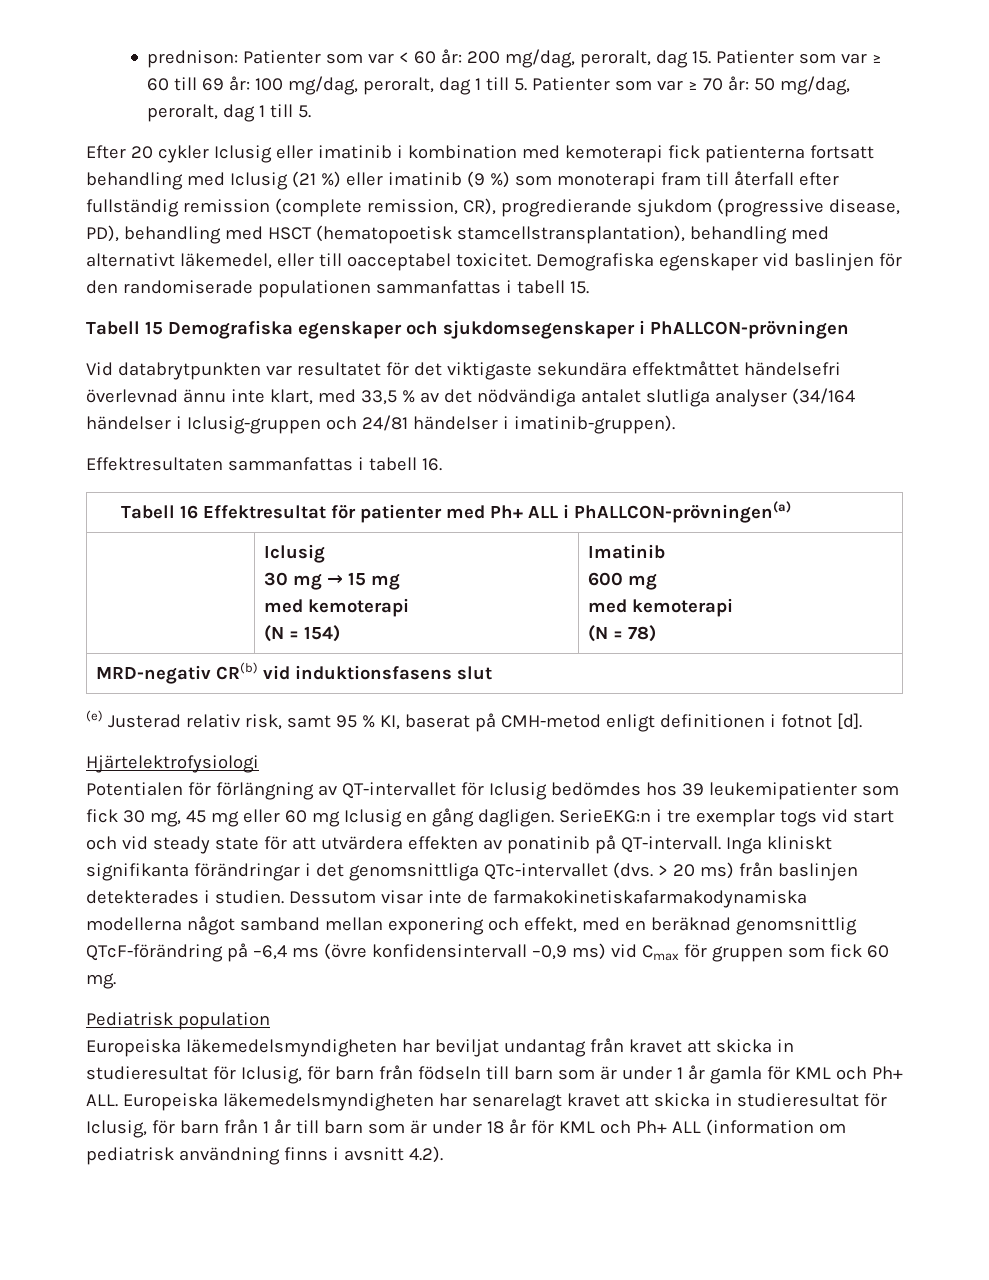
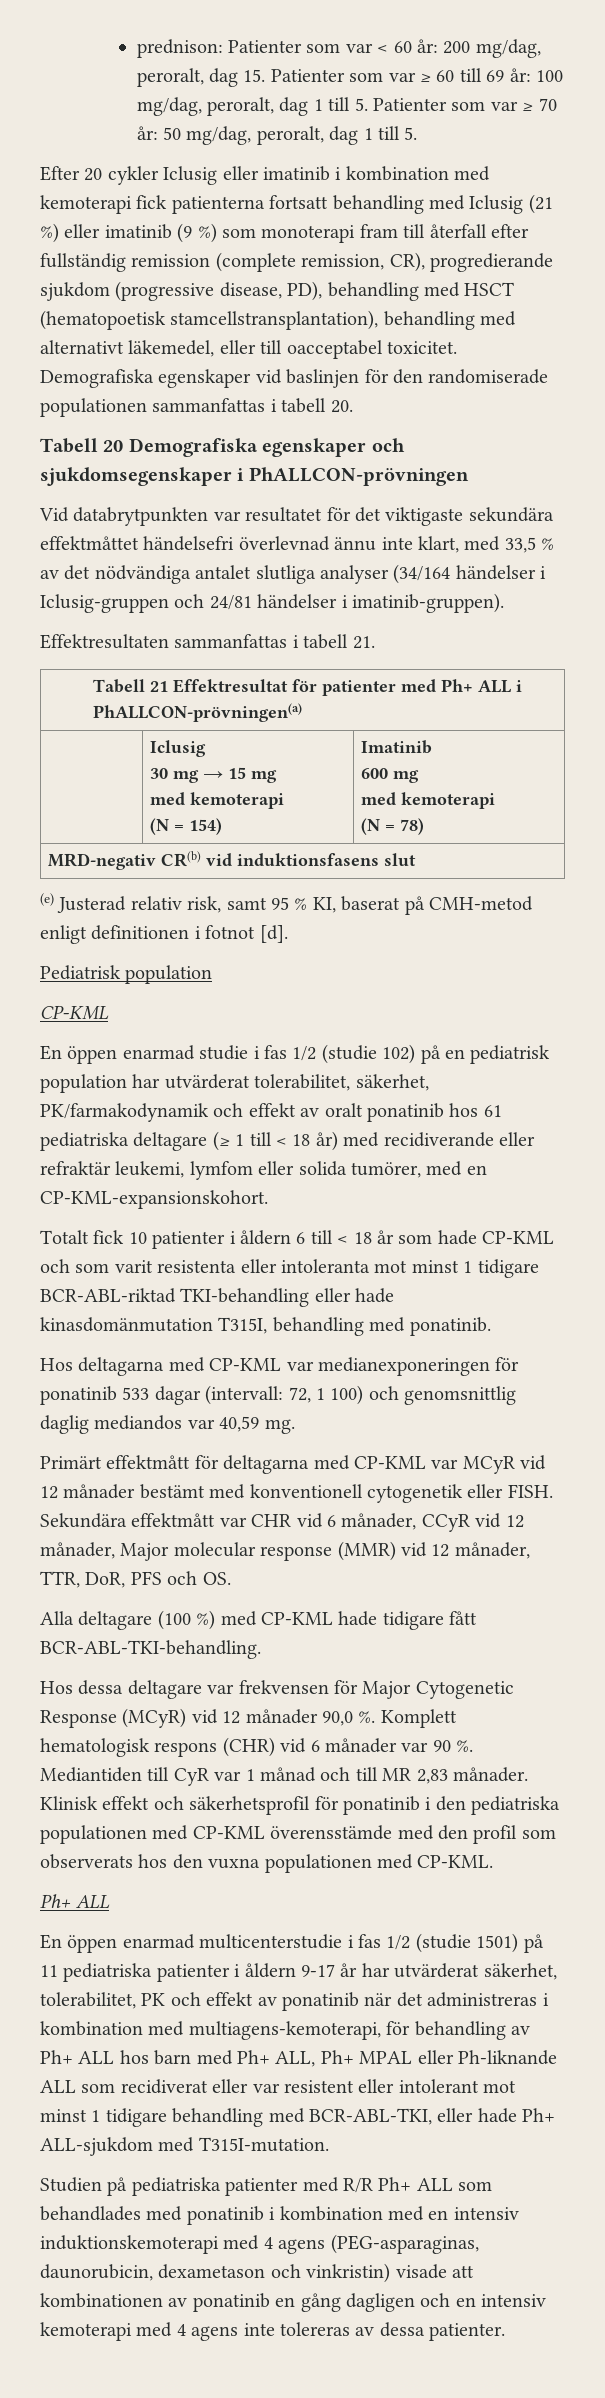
[569,281,589,294] [86,321,163,335] 15. // Tabell 15 -> [330,400,353,413] [40,438,124,453] 20. // Tabell 20
[421,458,442,471] [120,505,198,519] 16. // Tabell 16 -> [352,636,375,649] [92,679,168,693] 21. // Tabell 21
[86,755,259,773] [86,782,899,800] [86,808,894,827] [86,835,832,854] [86,862,858,881] [86,890,807,908] [86,916,857,935] [86,943,889,962] [86,973,116,989] [86,1012,270,1030] [86,1038,794,1057] [86,1065,903,1084] [86,1093,887,1111] [86,1119,846,1138] [86,1146,443,1165] Hjärtelektrofysiologi // Potentialen för förlängning av QT-intervallet för Iclusig bedömdes hos 39 leukemipatienter som fick 30 mg, 45 mg eller 60 mg Iclusig en gång dagligen. SerieEKG:n i tre exemplar togs vid start och vid steady state för att utvärdera effekten av ponatinib på QT-intervall. Inga kliniskt signifikanta förändringar i det genomsnittliga QTc-intervallet (dvs. > 20 ms) från baslinjen detekterades i studien. Dessutom visar inte de farmakokinetiskafarmakodynamiska modellerna något samband mellan exponering och effekt, med en beräknad genomsnittlig QTcF-förändring på –6,4 ms (övre konfidensintervall –0,9 ms) vid Cmax för gruppen som fick 60 mg. // Pediatrisk population // Europeiska läkemedelsmyndigheten har beviljat undantag från kravet att skicka in studieresultat för Iclusig, för barn från födseln till barn som är under 1 år gamla för KML och Ph+ ALL. Europeiska läkemedelsmyndigheten har senarelagt kravet att skicka in studieresultat för Iclusig, för barn från 1 år till barn som är under 18 år för KML och Ph+ ALL (information om pediatrisk användning finns i avsnitt 4.2). -> [40,965,213,984] [40,1005,109,1020] [40,1044,551,1064] [40,1074,429,1093] [40,1103,502,1122] [40,1131,535,1151] [40,1161,487,1180] [40,1190,268,1209] [40,1230,555,1249] [40,1259,539,1278] [40,1288,395,1307] [40,1317,491,1336] [40,1357,520,1376] [40,1385,517,1405] [40,1415,295,1434] [40,1455,547,1474] [40,1484,553,1503] [40,1513,524,1532] [40,1541,530,1561] [40,1571,231,1588] [40,1610,478,1630] [40,1640,261,1659] [40,1680,514,1699] [40,1708,457,1728] [40,1737,474,1757] [40,1767,528,1786] [40,1796,561,1815] [40,1825,556,1844] [40,1854,494,1873] [40,1894,111,1909] [40,1933,544,1953] [40,1963,557,1982] [40,1992,549,2011] [40,2021,530,2040] [40,2050,557,2067] [40,2079,517,2094] [40,2108,556,2127] [40,2137,329,2156] [40,2177,493,2196] [40,2206,519,2225] [40,2234,479,2254] [40,2263,474,2283] [40,2293,547,2312] [40,2322,506,2341] Pediatrisk population // CP-KML // En öppen enarmad studie i fas 1/2 (studie 102) på en pediatrisk population har utvärderat tolerabilitet, säkerhet, PK/farmakodynamik och effekt av oralt ponatinib hos 61 pediatriska deltagare (≥ 1 till < 18 år) med recidiverande eller refraktär leukemi, lymfom eller solida tumörer, med en CP-KML-expansionskohort. // Totalt fick 10 patienter i åldern 6 till < 18 år som hade CP-KML och som varit resistenta eller intoleranta mot minst 1 tidigare BCR-ABL-riktad TKI-behandling eller hade kinasdomänmutation T315I, behandling med ponatinib. // Hos deltagarna med CP-KML var medianexponeringen för ponatinib 533 dagar (intervall: 72, 1 100) och genomsnittlig daglig mediandos var 40,59 mg. // Primärt effektmått för deltagarna med CP-KML var MCyR vid 12 månader bestämt med konventionell cytogenetik eller FISH. Sekundära effektmått var CHR vid 6 månader, CCyR vid 12 månader, Major molecular response (MMR) vid 12 månader, TTR, DoR, PFS och OS. // Alla deltagare (100 %) med CP-KML hade tidigare fått BCR-ABL-TKI-behandling. // Hos dessa deltagare var frekvensen för Major Cytogenetic Response (MCyR) vid 12 månader 90,0 %. Komplett hematologisk respons (CHR) vid 6 månader var 90 %. Mediantiden till CyR var 1 månad och till MR 2,83 månader. Klinisk effekt och säkerhetsprofil för ponatinib i den pediatriska populationen med CP-KML överensstämde med den profil som observerats hos den vuxna populationen med CP-KML. // Ph+ ALL // En öppen enarmad multicenterstudie i fas 1/2 (studie 1501) på 11 pediatriska patienter i åldern 9-17 år har utvärderat säkerhet, tolerabilitet, PK och effekt av ponatinib när det administreras i kombination med multiagens-kemoterapi, för behandling av Ph+ ALL hos barn med Ph+ ALL, Ph+ MPAL eller Ph-liknande ALL som recidiverat eller var resistent eller intolerant mot minst 1 tidigare behandling med BCR-ABL-TKI, eller hade Ph+ ALL-sjukdom med T315I-mutation. // Studien på pediatriska patienter med R/R Ph+ ALL som behandlades med ponatinib i kombination med en intensiv induktionskemoterapi med 4 agens (PEG-asparaginas, daunorubicin, dexametason och vinkristin) visade att kombinationen av ponatinib en gång dagligen och en intensiv kemoterapi med 4 agens inte tolereras av dessa patienter.

